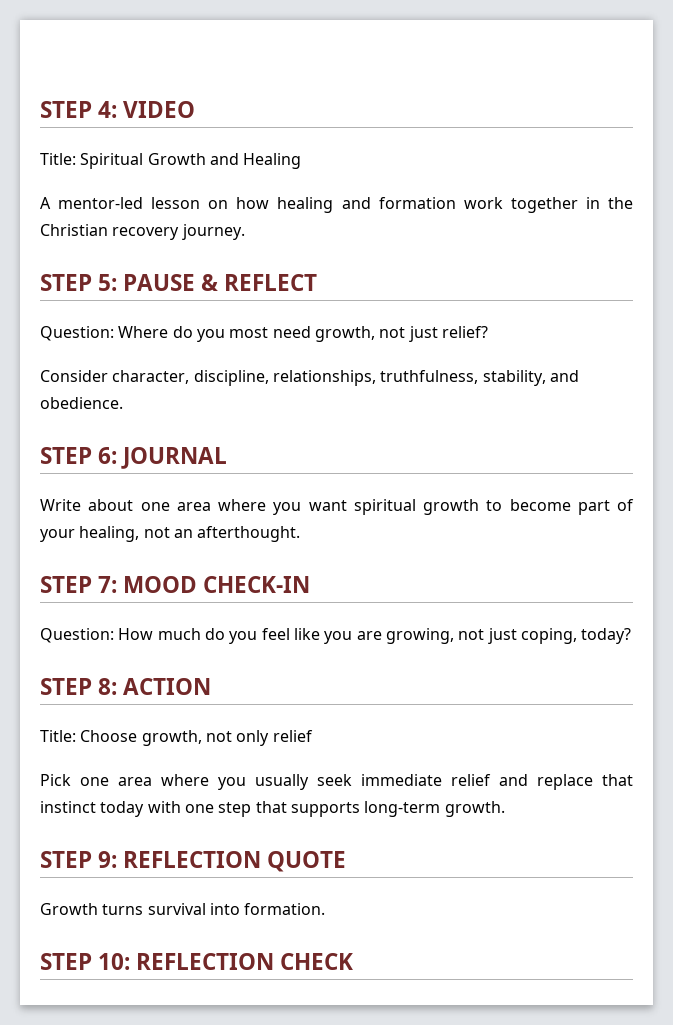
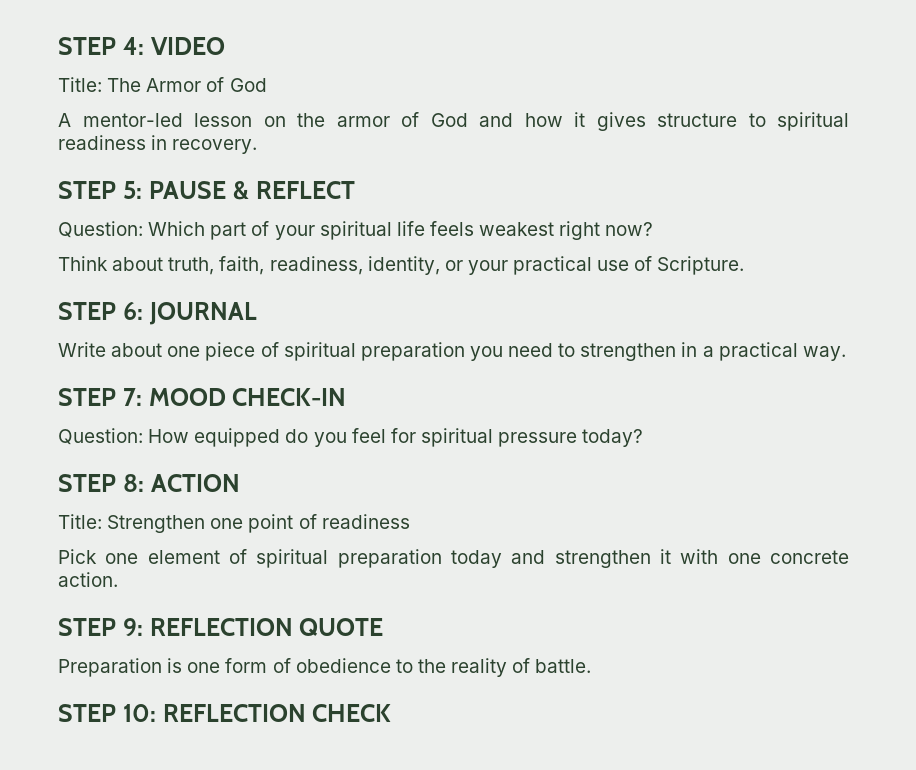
[80,153,302,169] Spiritual Growth and Healing -> [107,77,267,92] The Armor of God
[236,197,634,213] [40,224,245,240] how healing and formation work together in the Christian recovery journey. -> [297,112,849,131] [58,135,258,154] the armor of God and how it gives structure to spiritual readiness in recovery.
[118,326,488,342] [40,370,579,386] [40,397,123,409] Where do you most need growth, not just relief? // Consider character, discipline, relationships, truthfulness, stability, and obedience. -> [148,221,654,240] [58,256,745,275] Which part of your spiritual life feels weakest right now? // Think about truth, faith, readiness, identity, or your practical use of Scripture.
[176,499,634,515] [40,526,301,542] area where you want spiritual growth to become part of your healing, not an afterthought. -> [205,342,846,361] piece of spiritual preparation you need to strengthen in a practical way.
[157,628,201,640] much -> [194,428,281,447] equipped
[293,628,577,644] like you are growing, not just coping, -> [390,428,578,447] for spiritual pressure
[80,730,313,746] [40,774,633,790] [40,801,505,817] [40,851,347,872] [40,903,326,915] Choose growth, not only relief // Pick one area where you usually seek immediate relief and replace that instinct today with one step that supports long-term growth. // STEP 9: REFLECTION QUOTE // Growth turns survival into formation. -> [107,514,410,533] [58,549,850,568] [58,572,118,587] [58,618,384,636] [58,658,592,677] Strengthen one point of readiness // Pick one element of spiritual preparation today and strengthen it with one concrete action. // STEP 9: REFLECTION QUOTE // Preparation is one form of obedience to the reality of battle.

